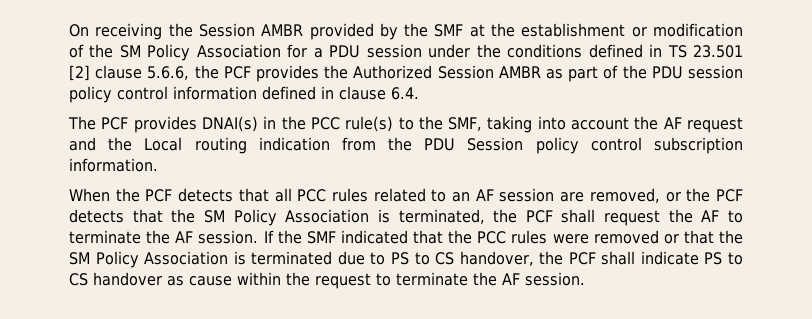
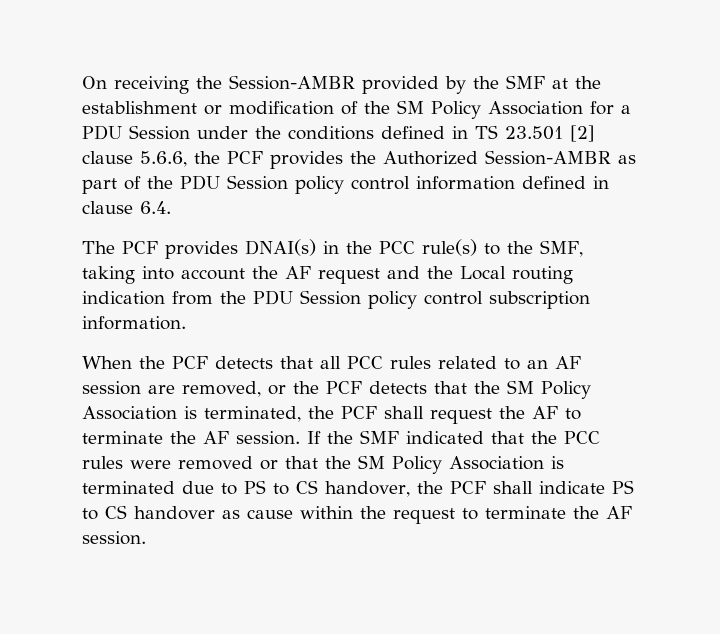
[198,23,304,37] Session AMBR -> [229,75,355,90] Session-AMBR
[366,44,422,58] session -> [129,125,190,140] Session
[437,65,541,79] Session AMBR -> [485,150,611,165] Session-AMBR
[688,65,744,79] session -> [227,175,288,190] Session

